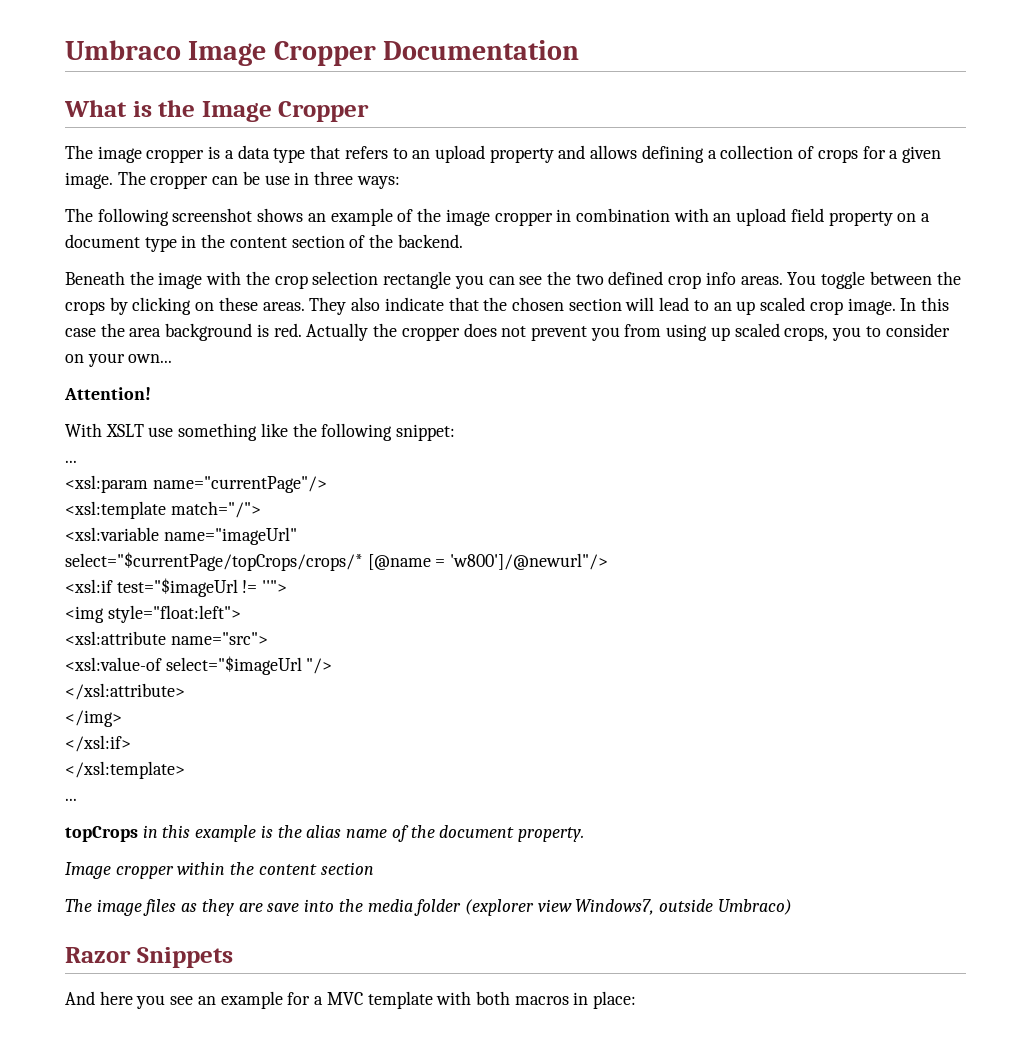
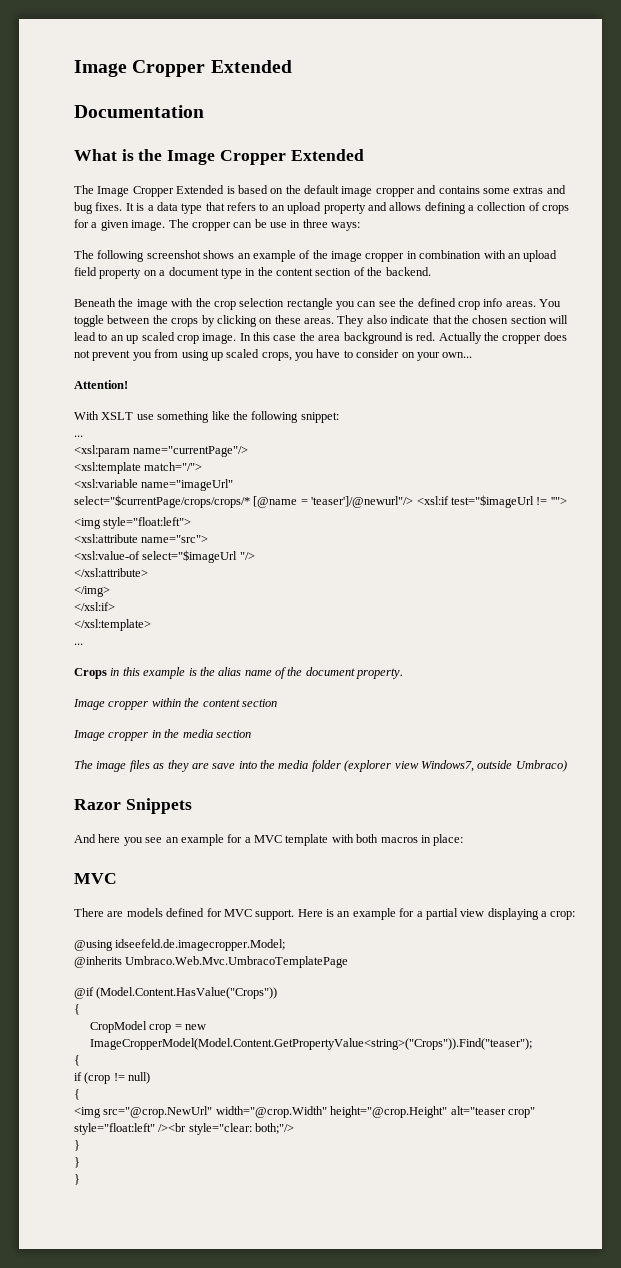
[65,40,376,66] Umbraco Image Cropper -> [74,60,292,77] Image Cropper Extended //
[65,145,205,163] // The image cropper -> [290,149,364,161] [74,185,566,197] [74,202,134,214] Extended // The Image Cropper Extended is based on the default image cropper and contains some extras and bug fixes. It
[575,274,604,285] two -> (415, 302) none
(862, 334) none -> [316,349,341,358] have
[65,552,363,571] select="$currentPage/topCrops/crops/* -> [74,495,250,508] select="$currentPage/crops/crops/*
[450,553,609,570] 'w800']/@newurl"/> // -> [311,496,414,508] 'teaser']/@newurl"/>
[65,826,138,842] topCrops -> [74,668,107,679] Crops
(374, 868) none -> [73,729,251,741] // Image cropper in the media section
(637, 1000) none -> [74,873,117,884] [74,908,576,920] [74,939,286,951] [74,956,349,968] [74,987,278,999] [74,1004,80,1015] [89,1021,206,1033] [89,1038,532,1050] [74,1055,80,1066] [74,1072,151,1084] [74,1089,80,1100] [74,1106,535,1118] [74,1123,295,1135] [74,1140,80,1151] [74,1157,80,1168] [74,1174,80,1185] // MVC // There are models defined for MVC support. Here is an example for a partial view displaying a crop: // @using idseefeld.de.imagecropper.Model; // @inherits Umbraco.Web.Mvc.UmbracoTemplatePage // @if (Model.Content.HasValue("Crops")) // { // CropModel crop = new ImageCropperModel(Model.Content.GetPropertyValue<string>("Crops")).Find("teaser"); // { // if (crop != null) // { // <img src="@crop.NewUrl" width="@crop.Width" height="@crop.Height" alt="teaser crop" style="float:left" /><br style="clear: both;"/> // } // } // }

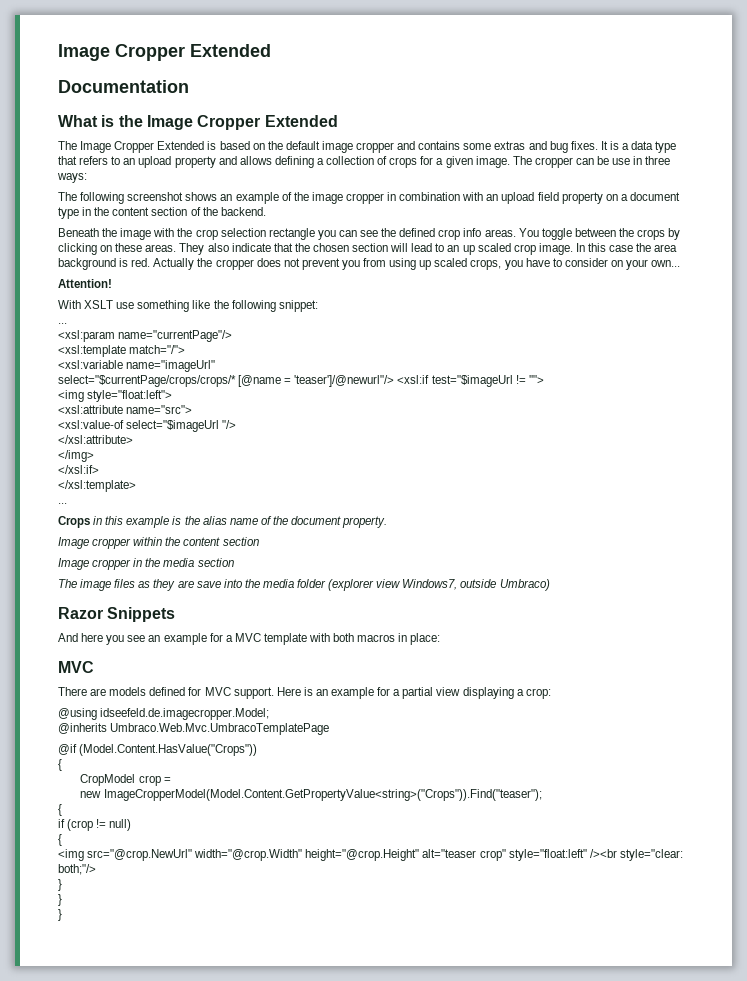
(182, 1027) none -> (171, 780) //

